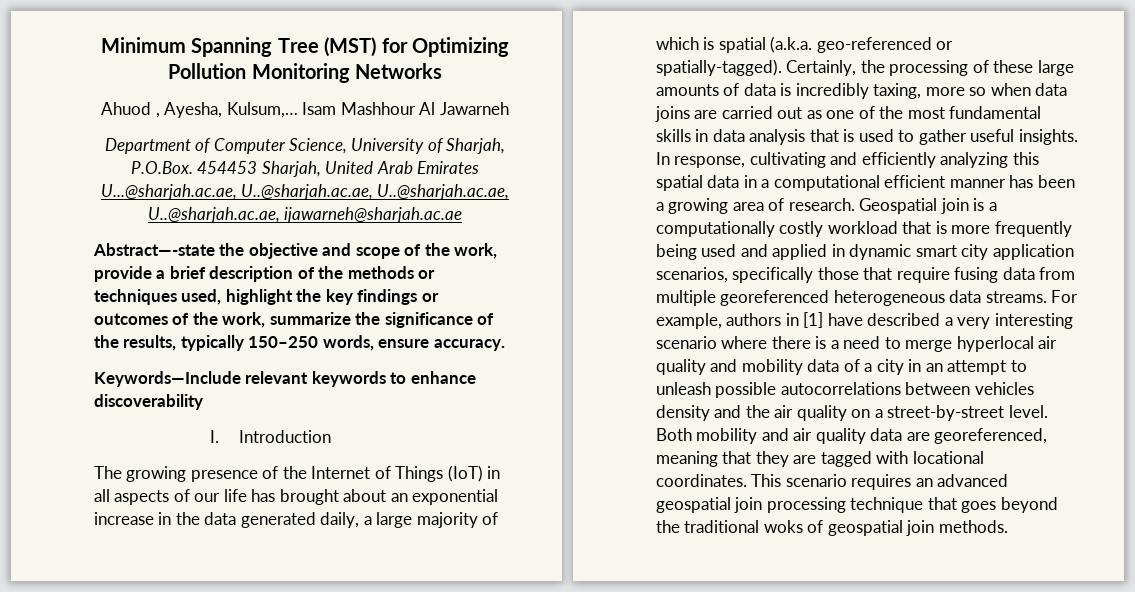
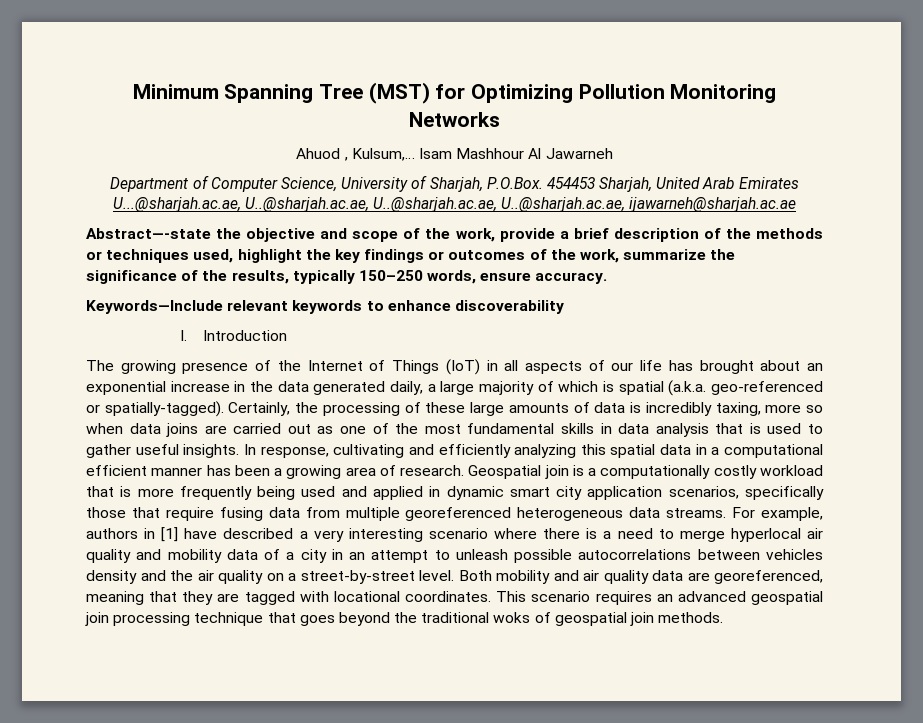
[164,102,223,118] Ayesha, -> (348, 159) none

